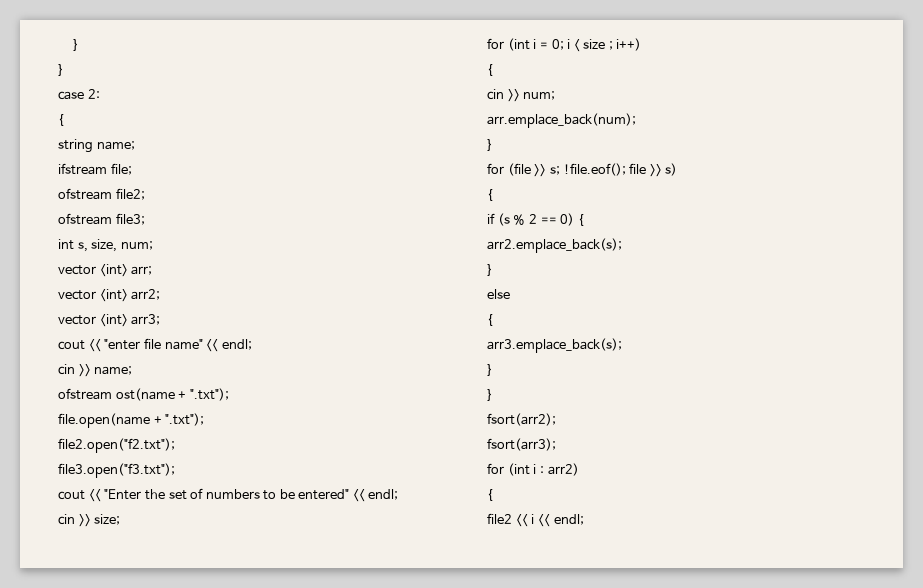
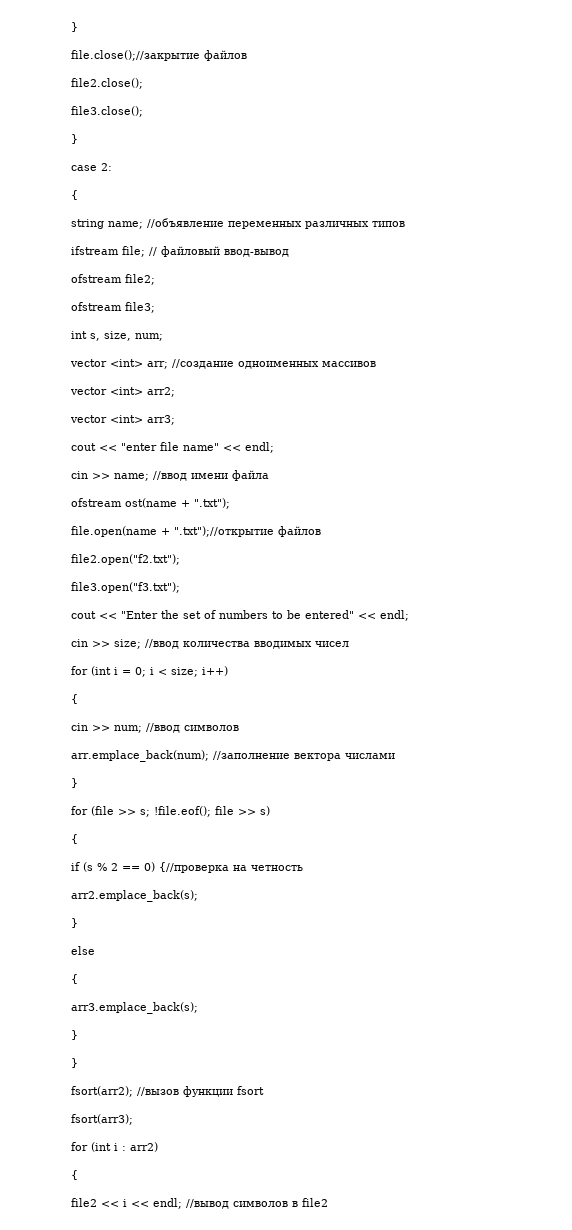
[72,39,79,51] } -> [71,22,79,32] [71,50,248,61] [71,78,144,89] [71,106,144,117] } // file.close();//закрытие файлов // file2.close(); // file3.close();
(135, 145) none -> [147,218,406,229] //объявление переменных различных типов
(132, 169) none -> [149,246,290,257] // файловый ввод-вывод
(153, 270) none -> [172,359,377,369] //создание одноименных массивов
(133, 370) none -> [153,470,270,481] //ввод имени файла
[165,413,205,426] ".txt"); -> [174,526,322,537] ".txt");//открытие файлов
(121, 519) none -> [145,639,350,649] //ввод количества вводимых чисел
[583,39,613,50] size ; -> [171,667,199,677] size;
(556, 95) none -> [146,723,240,733] //ввод символов
(637, 120) none -> [213,751,396,761] //заполнение вектора числами
[577,214,584,226] { -> [159,862,304,873] {//проверка на четность
(557, 419) none -> [137,1086,265,1097] //вызов функции fsort
(584, 519) none -> [186,1198,329,1209] //вывод символов в file2

